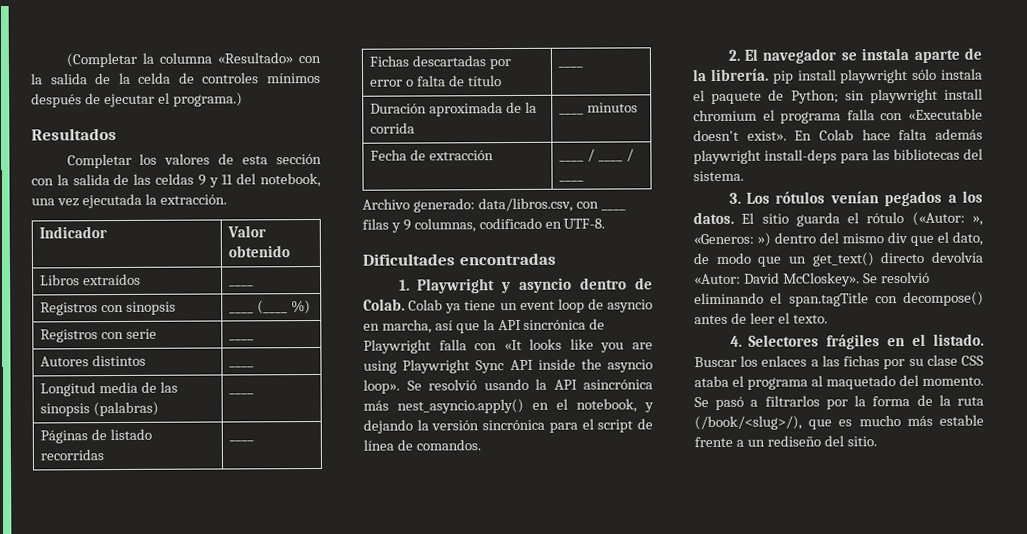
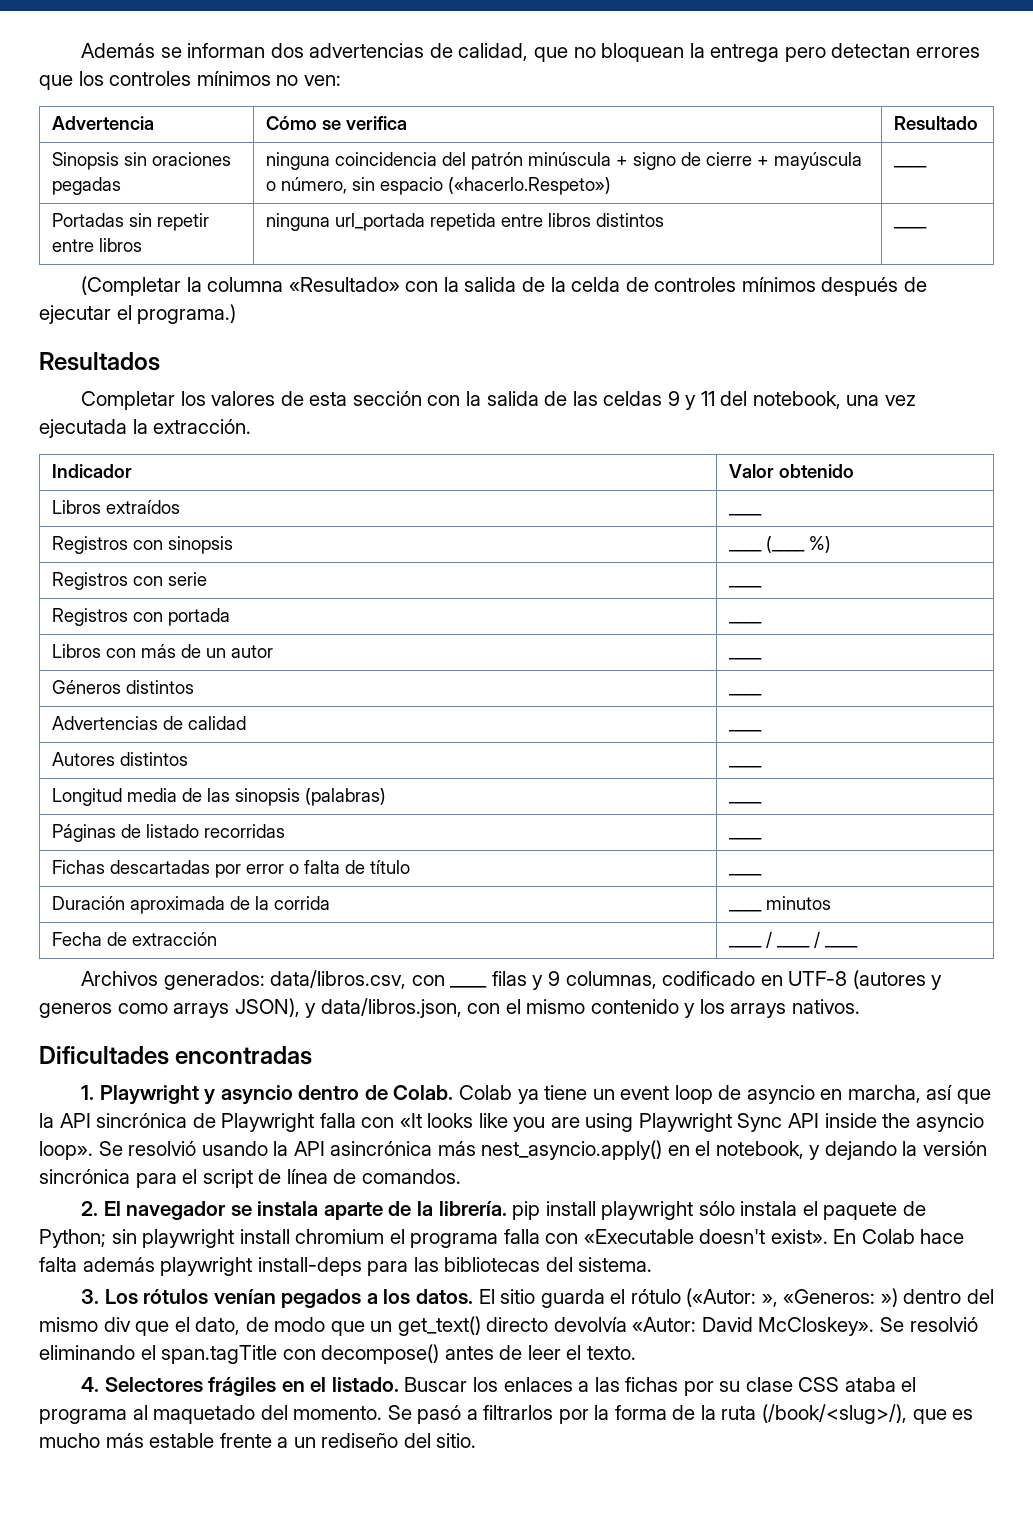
(65, 60) none -> [81,43,980,62] [39,71,341,90] [52,116,155,130] [266,116,408,130] [894,116,979,130] [52,152,232,170] [52,177,122,195] [266,152,863,170] [266,177,612,195] [894,166,928,168] [52,213,210,231] [52,238,143,252] [266,213,665,231] [894,227,928,229] Además se informan dos advertencias de calidad, que no bloquean la entrega pero detectan errores que los controles mínimos no ven: // Advertencia | Cómo se verifica | Resultado // Sinopsis sin oraciones pegadas | ninguna coincidencia del patrón minúscula + signo de cierre + mayúscula o número, sin espacio («hacerlo.Respeto») | ____ // Portadas sin repetir entre libros | ninguna url_portada repetida entre libros distintos | ____ //
(255, 339) none -> [52,608,231,626] [729,622,763,624] [52,644,274,658] [729,658,763,660] [52,680,195,694] [729,694,763,696] [52,716,247,730] [729,730,763,732] // Registros con portada | ____ // Libros con más de un autor | ____ // Géneros distintos | ____ // Advertencias de calidad | ____
[362,198,475,213] Archivo generado: -> [81,971,265,990] Archivos generados:
[563,218,606,229] UTF-8. -> [788,970,943,990] [39,998,860,1018] UTF-8 (autores y generos como arrays JSON), y data/libros.json, con el mismo contenido y los arrays nativos.

